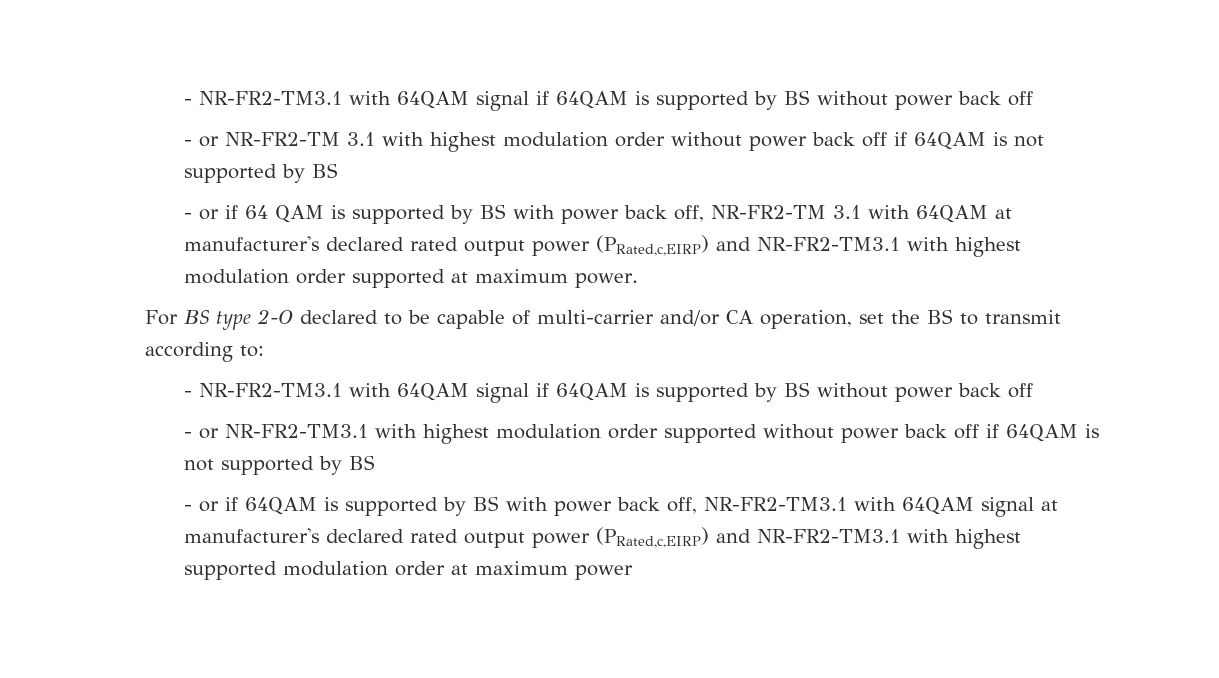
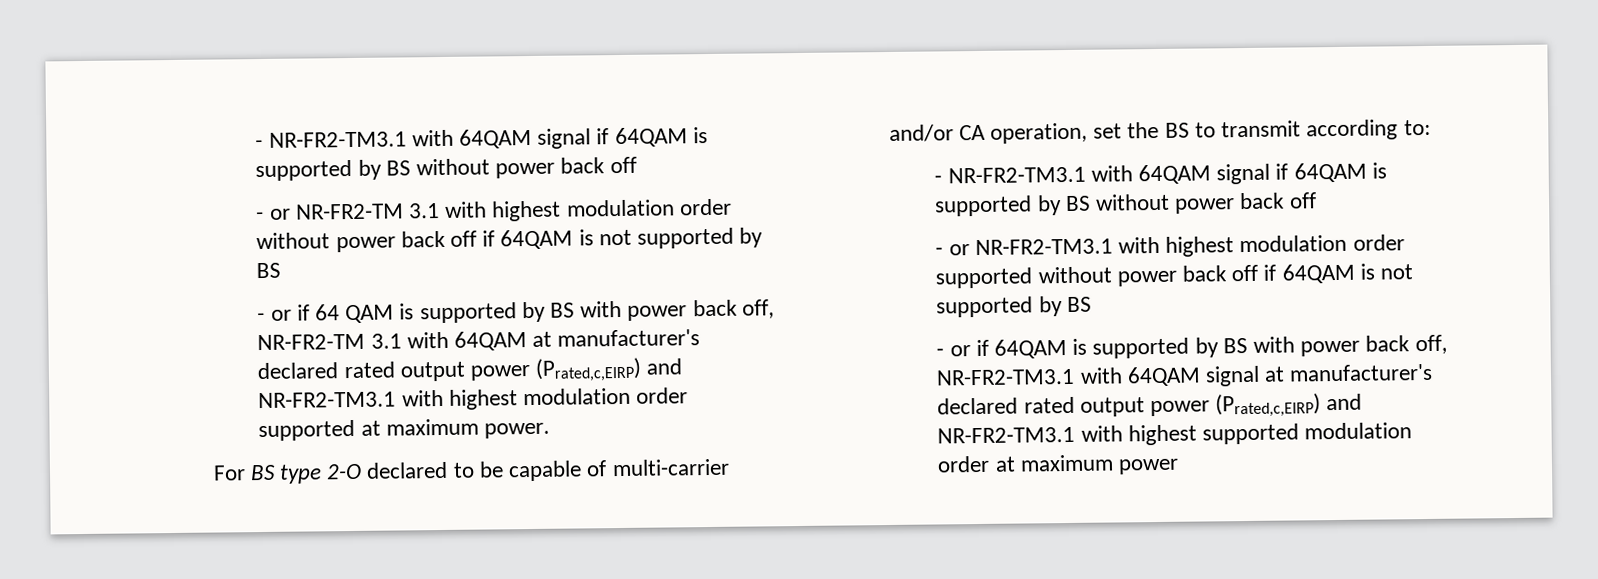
[595,235,709,256] (PRated,c,EIRP) -> [535,357,643,382] (Prated,c,EIRP)
[595,527,709,548] (PRated,c,EIRP) -> [1215,393,1322,418] (Prated,c,EIRP)

